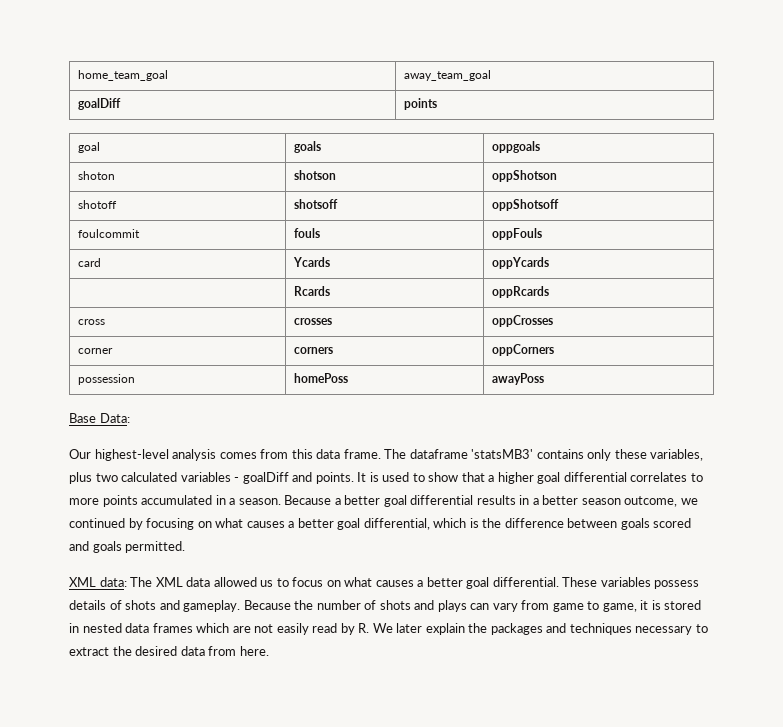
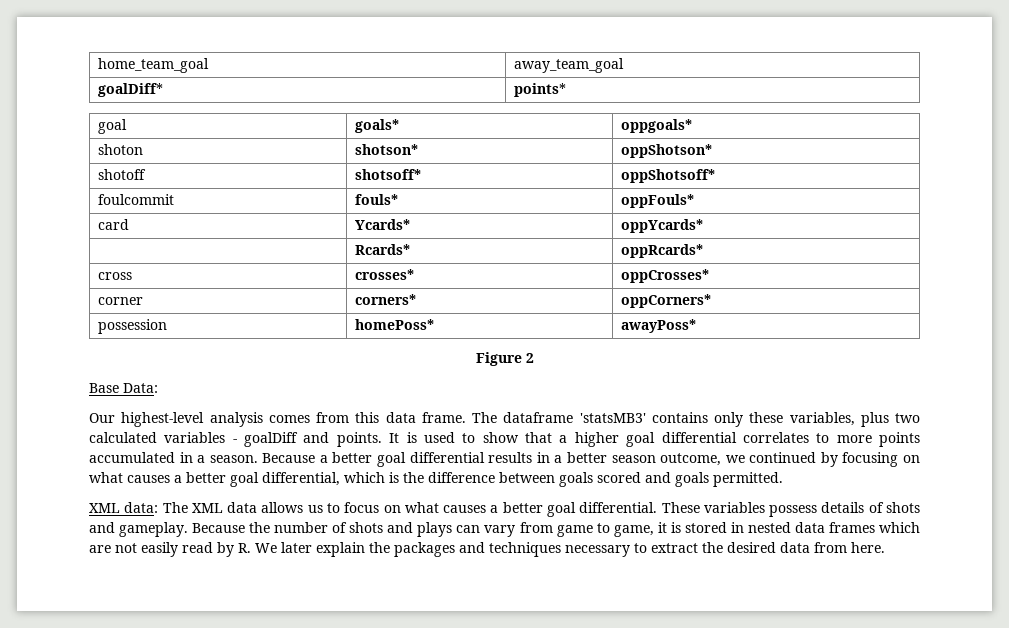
[78,98,122,110] [404,98,438,110] goalDiff | points -> [98,83,164,97] [514,83,567,97] goalDiff* | points*
[294,141,322,153] [492,141,541,153] goals | oppgoals -> [355,119,400,133] [621,119,693,133] goals* | oppgoals*
[294,170,337,180] [492,170,558,182] shotson | oppShotson -> [355,144,419,155] [621,144,713,158] shotson* | oppShotson*
[294,199,339,209] [492,199,560,211] shotsoff | oppShotsoff -> [355,169,422,180] [621,169,716,183] shotsoff* | oppShotsoff*
[294,228,321,238] [492,228,543,240] fouls | oppFouls -> [355,194,399,205] [621,194,695,208] fouls* | oppFouls*
[293,257,331,267] [492,257,550,269] [294,286,331,296] [492,286,550,298] Ycards | oppYcards // | Rcards | oppRcards -> [355,219,411,230] [621,219,704,233] [355,244,411,255] [621,244,704,258] Ycards* | oppYcards* // | Rcards* | oppRcards*
[294,318,333,325] [492,315,554,327] crosses | oppCrosses -> [355,269,415,280] [621,269,710,283] crosses* | oppCrosses*
[294,347,334,354] [492,344,555,356] corners | oppCorners -> [355,294,417,305] [621,294,712,308] corners* | oppCorners*
[294,373,349,383] [492,373,545,385] homePoss | awayPoss -> [355,319,435,330] [621,319,697,333] [475,352,534,366] homePoss* | awayPoss* // Figure 2
[213,577,257,587] allowed -> [261,502,304,513] allows

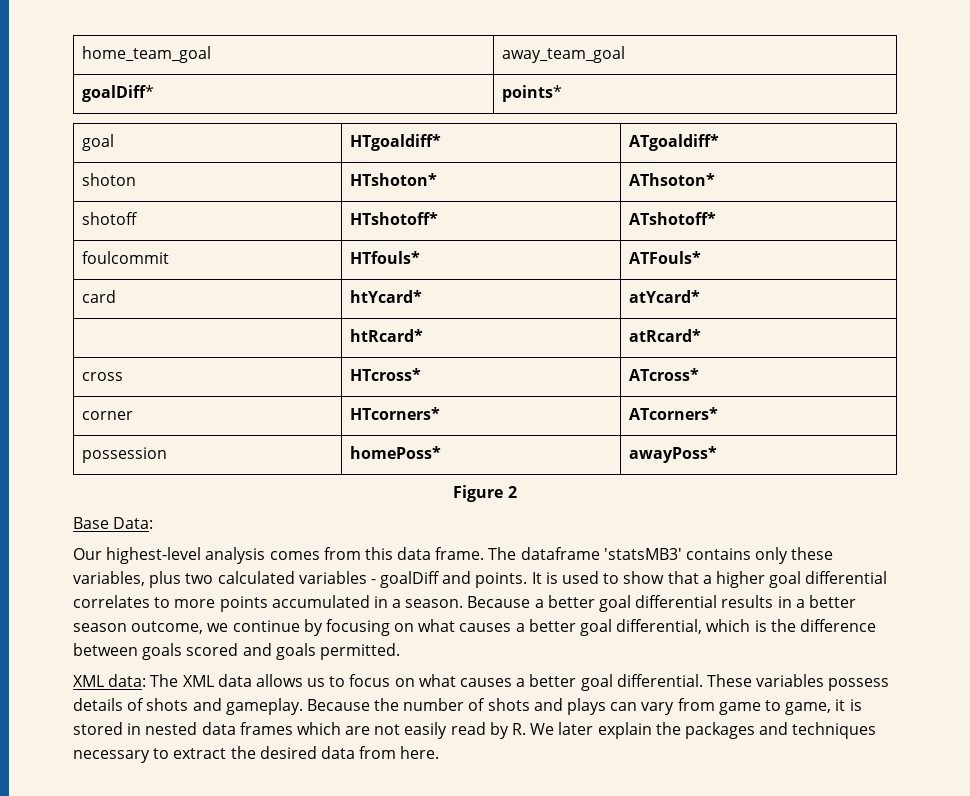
[355,119,400,133] [621,119,693,133] goals* | oppgoals* -> [350,134,442,151] [629,134,720,151] HTgoaldiff* | ATgoaldiff*
[355,144,419,155] [621,144,713,158] shotson* | oppShotson* -> [350,173,438,186] [629,173,716,186] HTshoton* | AThsoton*
[355,169,422,180] [621,169,716,183] shotsoff* | oppShotsoff* -> [350,212,439,225] [629,212,717,225] HTshotoff* | ATshotoff*
[355,194,399,205] [621,194,695,208] fouls* | oppFouls* -> [350,251,421,264] [629,251,702,264] HTfouls* | ATFouls*
[355,219,411,230] [621,219,704,233] [355,244,411,255] [621,244,704,258] Ycards* | oppYcards* // | Rcards* | oppRcards* -> [350,290,423,303] [629,290,701,303] [350,329,424,342] [629,329,702,342] htYcard* | atYcard* // | htRcard* | atRcard*
[355,269,415,280] [621,269,710,283] crosses* | oppCrosses* -> [350,368,422,381] [629,368,700,381] HTcross* | ATcross*
[355,294,417,305] [621,294,712,308] corners* | oppCorners* -> [350,407,441,420] [629,407,719,420] HTcorners* | ATcorners*
[749,452,817,463] continued -> [232,620,300,632] continue

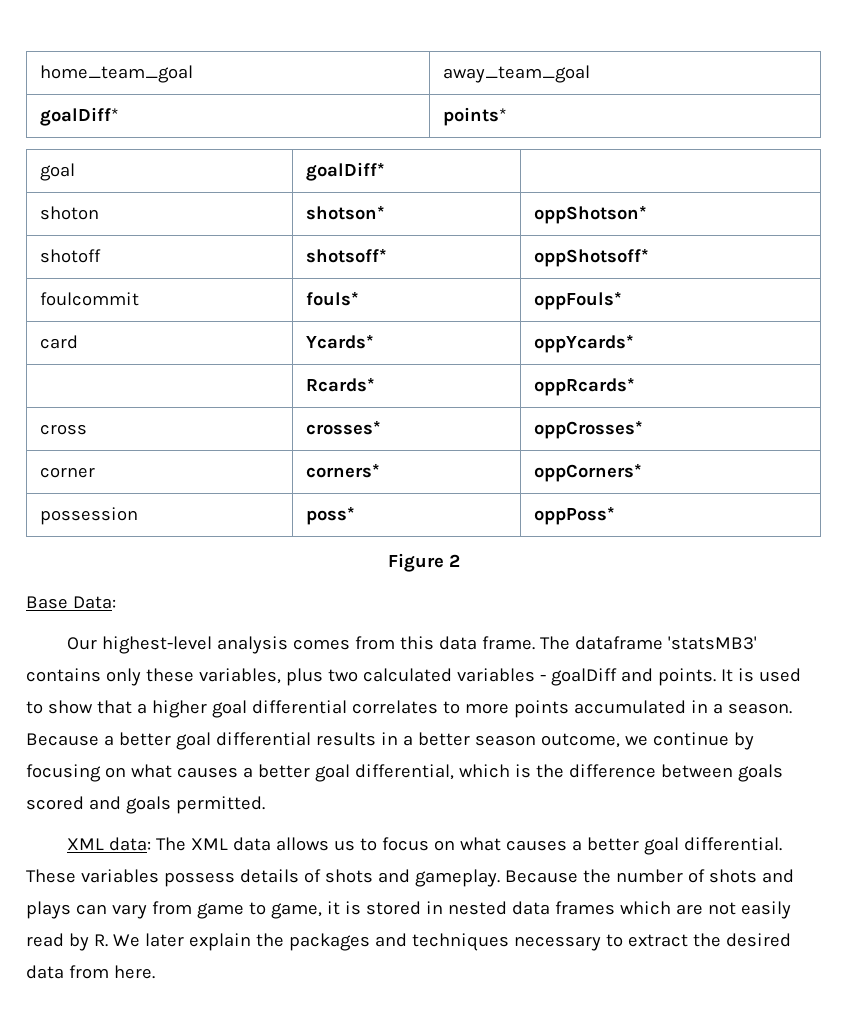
[350,134,442,151] [629,134,720,151] HTgoaldiff* | ATgoaldiff* -> [306,162,386,181] goalDiff* |
[350,173,438,186] [629,173,716,186] HTshoton* | AThsoton* -> [306,205,386,220] [534,205,648,224] shotson* | oppShotson*
[350,212,439,225] [629,212,717,225] HTshotoff* | ATshotoff* -> [306,248,388,263] [534,248,650,267] shotsoff* | oppShotsoff*
[350,251,421,264] [629,251,702,264] HTfouls* | ATFouls* -> [306,291,360,306] [534,291,623,310] fouls* | oppFouls*
[350,290,423,303] [629,290,701,303] [350,329,424,342] [629,329,702,342] htYcard* | atYcard* // | htRcard* | atRcard* -> [306,334,375,349] [534,334,635,353] [306,377,376,392] [534,377,636,396] Ycards* | oppYcards* // | Rcards* | oppRcards*
[350,368,422,381] [629,368,700,381] HTcross* | ATcross* -> [306,420,382,435] [534,420,644,439] crosses* | oppCrosses*
[350,407,441,420] [629,407,719,420] HTcorners* | ATcorners* -> [306,463,381,478] [534,463,643,482] corners* | oppCorners*
[350,446,442,459] [629,446,718,463] homePoss* | awayPoss* -> [306,506,356,525] [534,506,616,525] poss* | oppPoss*

